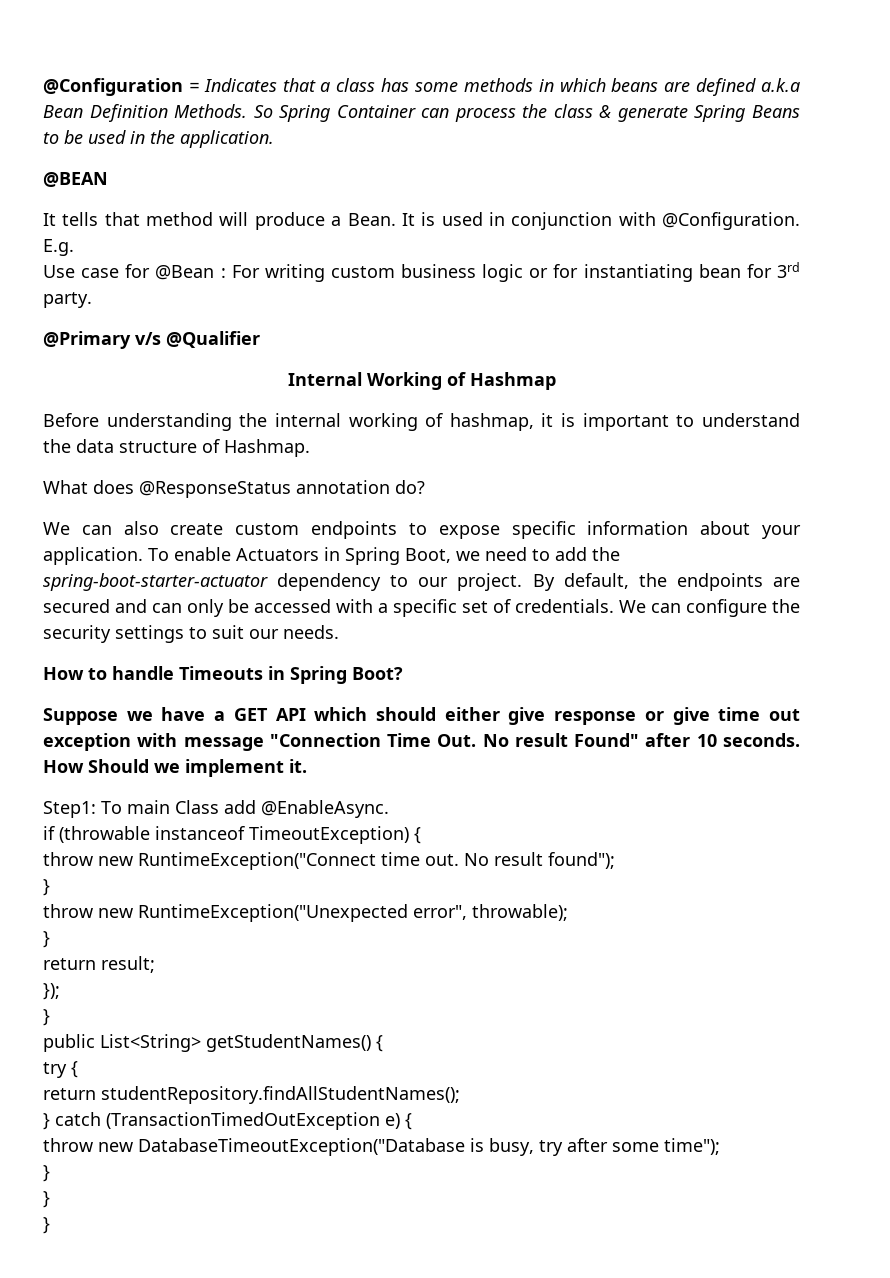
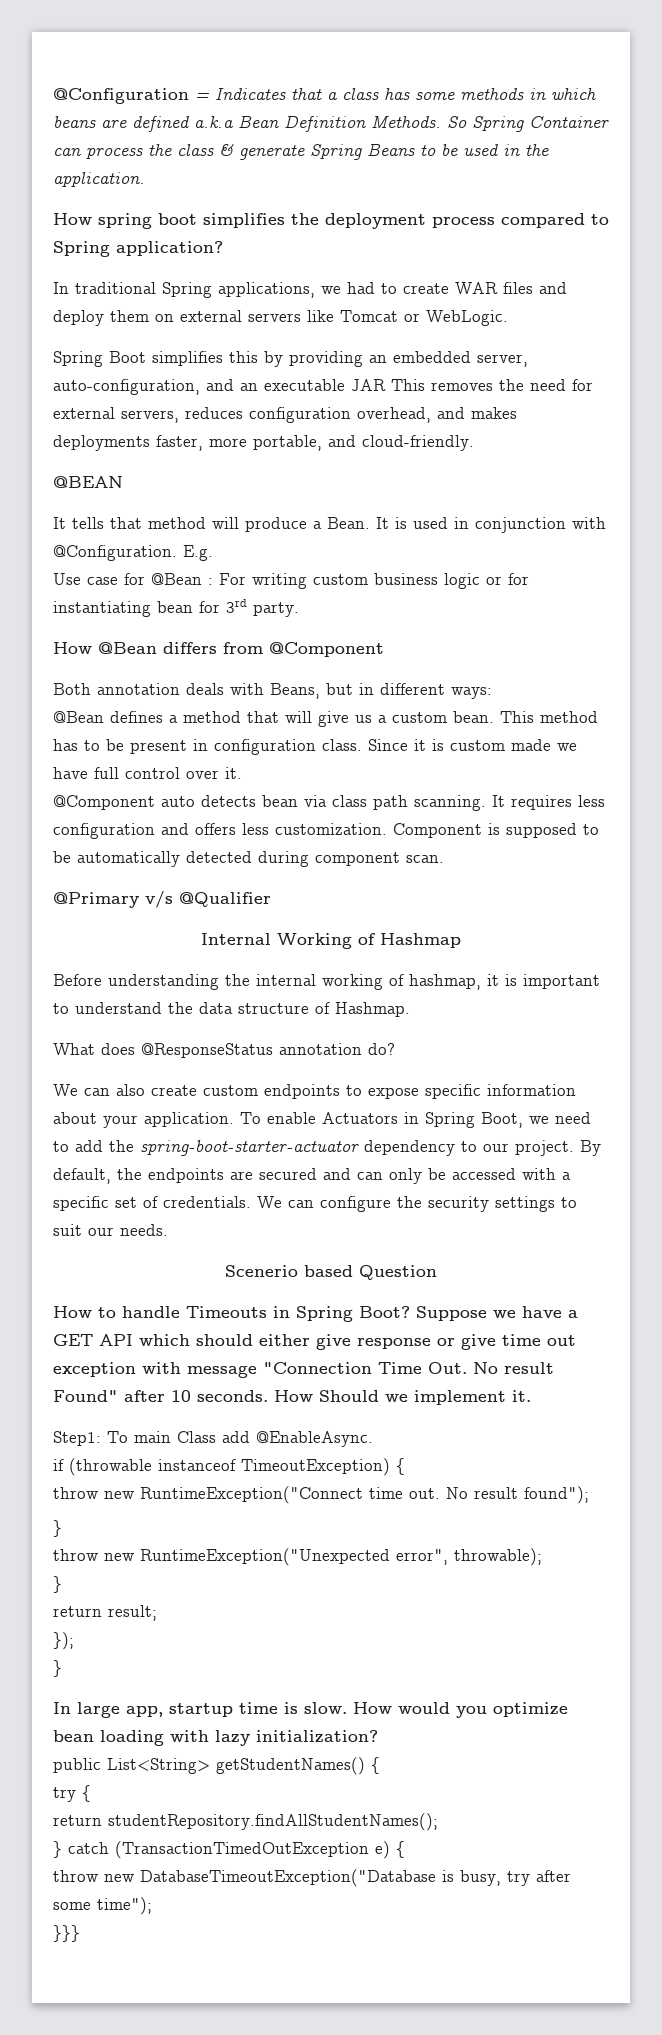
(274, 139) none -> [53,213,609,229] [53,241,223,257] [53,282,567,298] [53,310,508,326] [53,351,528,367] [53,379,593,395] [53,407,517,423] [53,435,474,451] // How spring boot simplifies the deployment process compared to Spring application? // In traditional Spring applications, we had to create WAR files and deploy them on external servers like Tomcat or WebLogic. // Spring Boot simplifies this by providing an embedded server, auto-configuration, and an executable JAR This removes the need for external servers, reduces configuration overhead, and makes deployments faster, more portable, and cloud-friendly.
(92, 300) none -> [53,642,384,657] [53,683,492,699] [53,711,598,727] [53,739,577,755] [53,767,242,779] [53,795,605,811] [53,823,599,839] [53,851,444,867] // How @Bean differs from @Component // Both annotation deals with Beans, but in different ways: // @Bean defines a method that will give us a custom bean. This method has to be present in configuration class. Since it is custom made we have full control over it. // @Component auto detects bean via class path scanning. It requires less configuration and offers less customization. Component is supposed to be automatically detected during component scan.
(339, 632) none -> [225,1265,437,1280] // Scenerio based Question
(403, 673) // -> (410, 1312) none
(50, 1017) none -> [53,1702,568,1718] [53,1730,378,1746] // In large app, startup time is slow. How would you optimize bean loading with lazy initialization?
[43,1165,50,1182] [43,1191,50,1208] [43,1217,50,1234] } // } // } -> [53,1925,80,1942] }}}

